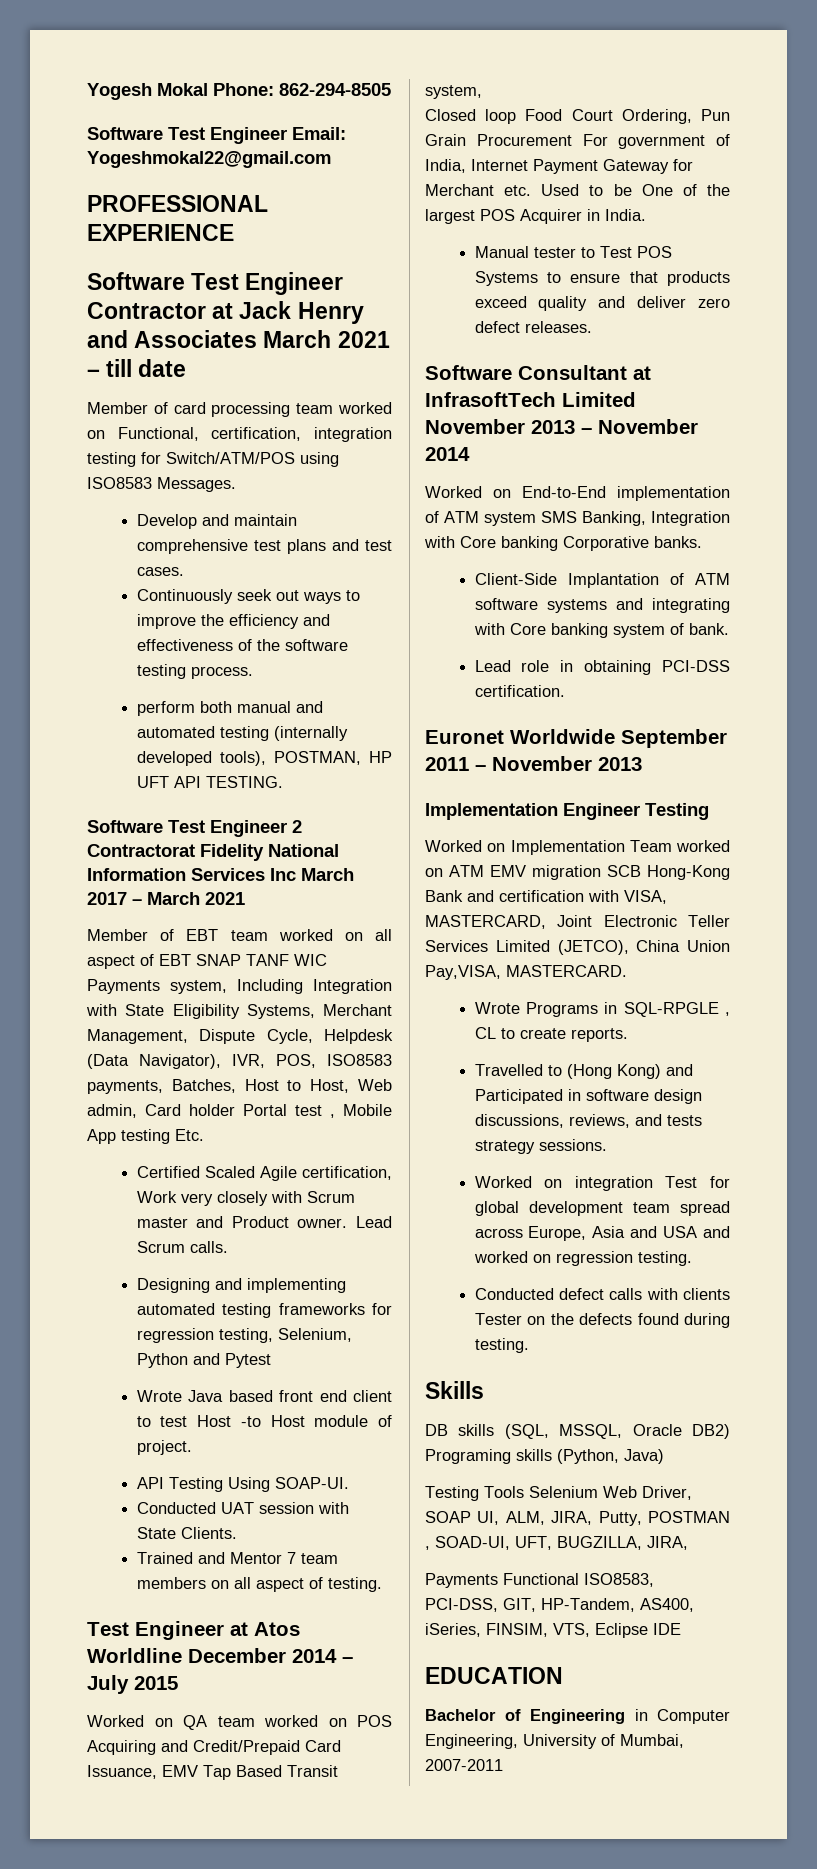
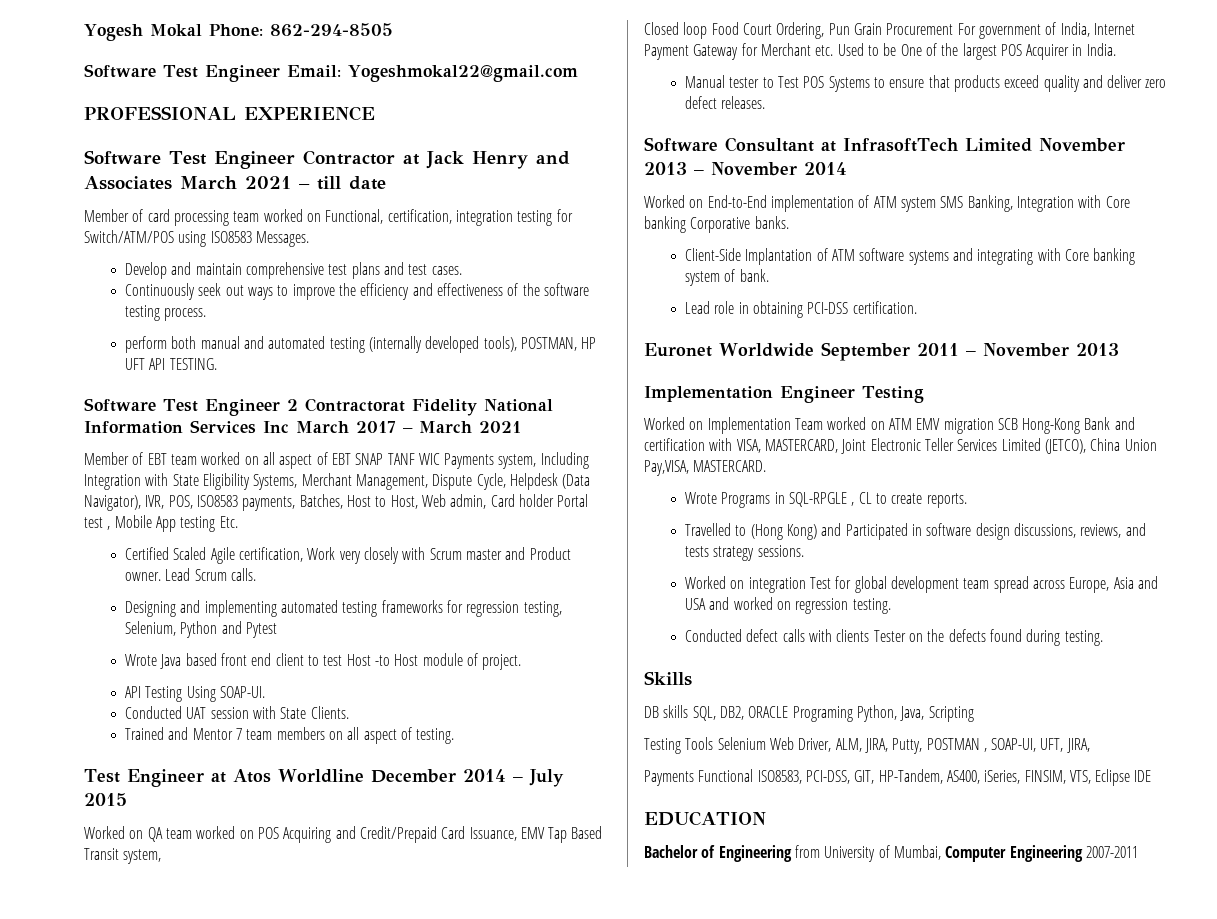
[504,1424,730,1439] [425,1449,664,1464] (SQL, MSSQL, Oracle DB2) Programing skills (Python, Java) -> [692,705,974,722] SQL, DB2, ORACLE Programing Python, Java, Scripting
[425,1511,500,1525] SOAP UI, -> (832, 745) none
[435,1536,642,1550] SOAD-UI, UFT, BUGZILLA, -> [991,738,1064,752] SOAP-UI, UFT,
[634,1709,730,1724] [425,1734,518,1749] in Computer Engineering, -> [794,845,820,858] from
(684, 1741) none -> [945,845,1083,862] Computer Engineering

